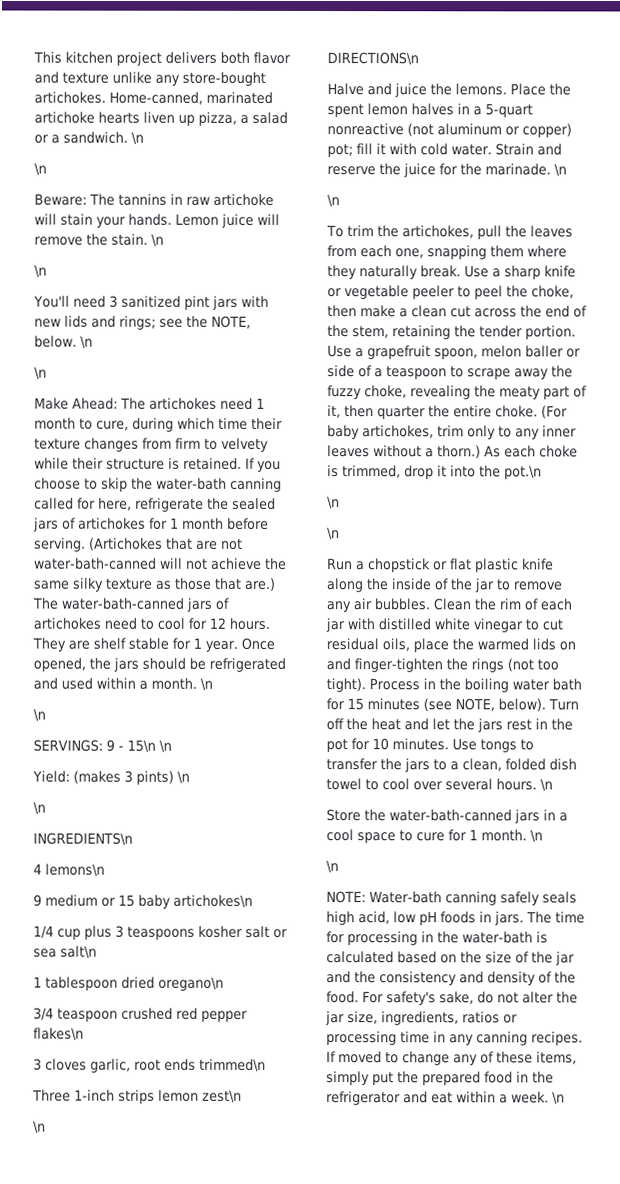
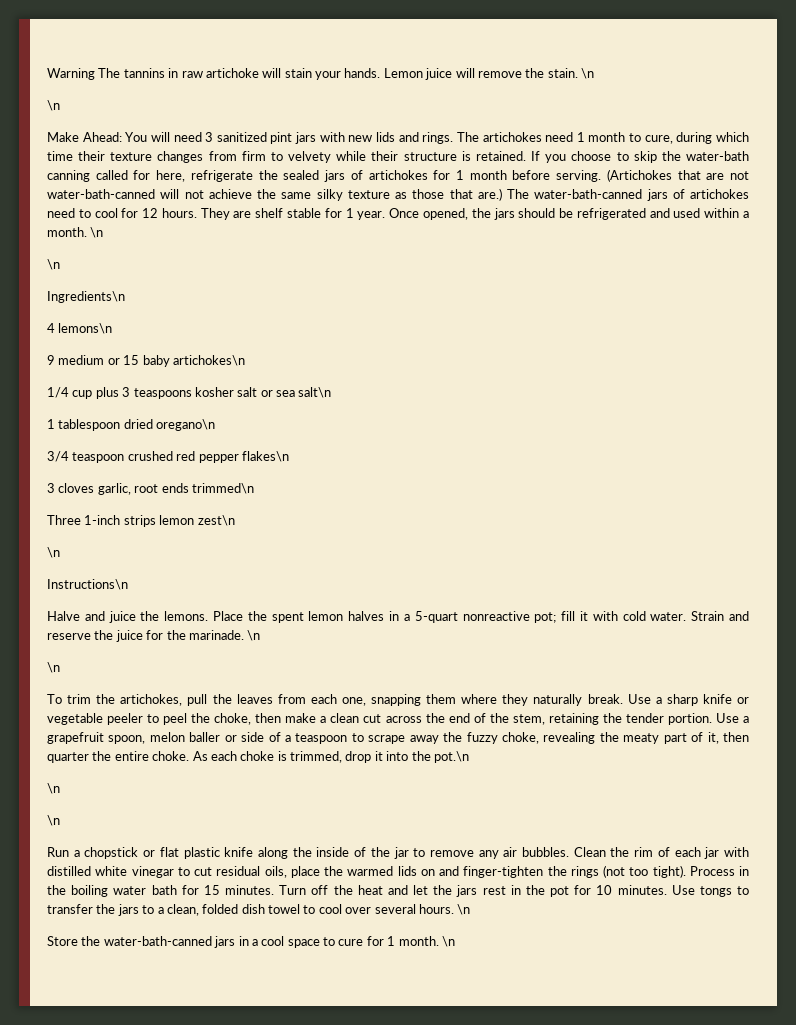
[33,51,291,66] [34,71,266,86] [34,91,273,105] [34,111,288,126] [34,131,144,145] [34,162,47,176] [34,193,87,206] This kitchen project delivers both flavor and texture unlike any store-bought artichokes. Home-canned, marinated artichoke hearts liven up pizza, a salad or a sandwich. \n // \n // Beware: -> [47,68,95,80] Warning
[33,295,70,308] You'll -> [47,132,170,142] Make Ahead: You will
[119,315,251,330] [34,335,93,349] [34,366,47,380] [34,397,118,410] rings; see the NOTE, below. \n // \n // Make Ahead: -> [422,132,454,144] rings.
[33,739,172,753] [32,770,190,785] [33,801,46,815] [33,832,133,846] SERVINGS: 9 - 15\n \n // Yield: (makes 3 pints) \n // \n // INGREDIENTS\n -> [47,291,125,303] Ingredients\n
[327,52,419,66] DIRECTIONS\n -> [47,579,128,590] Instructions\n
[407,123,572,138] (not aluminum or copper) -> (530, 616) none
[541,405,568,419] [327,425,577,440] [327,445,481,459] (For baby artichokes, trim only to any inner leaves without a thorn.) -> (190, 756) none
[367,698,546,712] minutes (see NOTE, below). -> [224,885,274,895] minutes.
[326,860,339,874] [326,891,577,906] [326,911,585,926] [326,931,548,946] [326,951,575,966] [326,971,576,986] [326,991,578,1006] [325,1011,518,1026] [326,1031,583,1046] [326,1051,577,1066] [326,1071,554,1086] [326,1091,565,1106] // \n // NOTE: Water-bath canning safely seals high acid, low pH foods in jars. The time for processing in the water-bath is calculated based on the size of the jar and the consistency and density of the food. For safety's sake, do not alter the jar size, ingredients, ratios or processing time in any canning recipes. If moved to change any of these items, simply put the prepared food in the refrigerator and eat within a week. \n -> (455, 941) none

